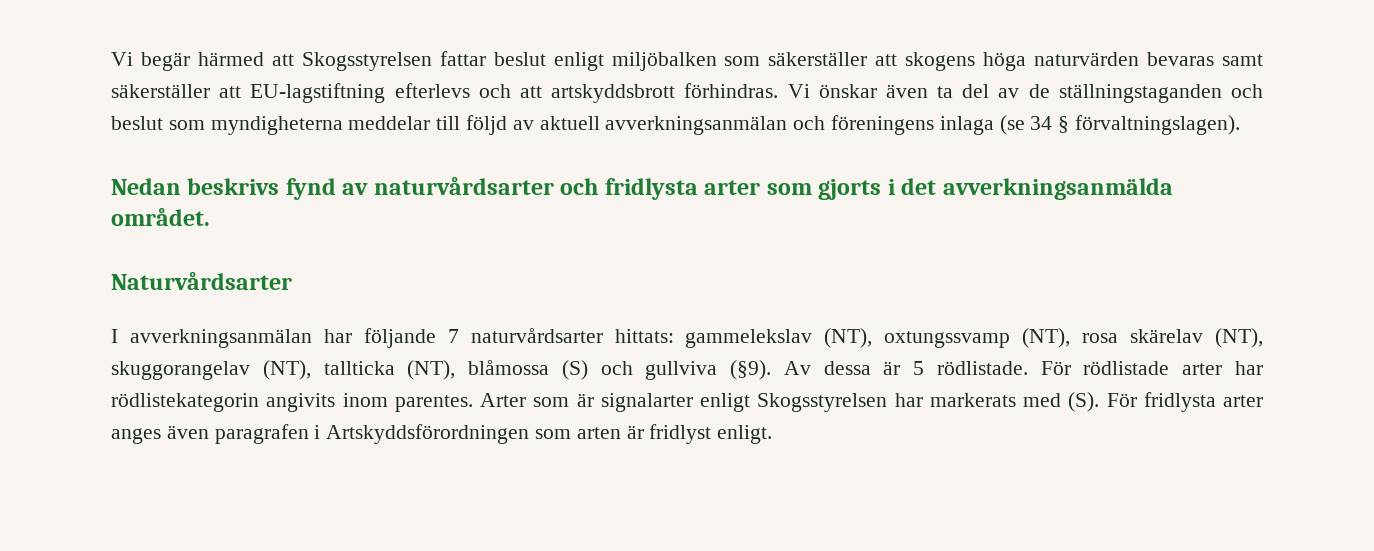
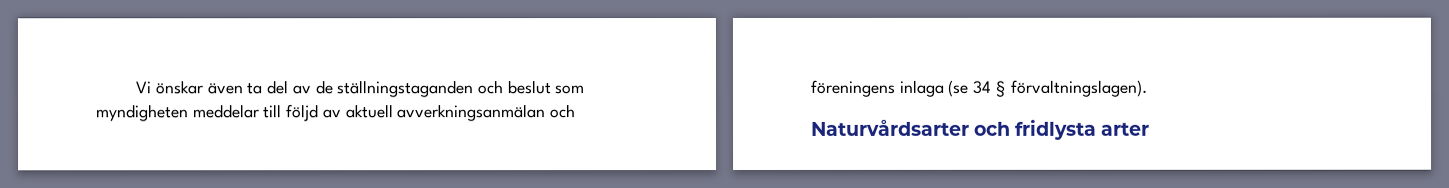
[111,51,1263,71] [111,83,810,103] Vi begär härmed att Skogsstyrelsen fattar beslut enligt miljöbalken som säkerställer att skogens höga naturvärden bevaras samt säkerställer att EU-lagstiftning efterlevs och att artskyddsbrott förhindras. Vi -> [135,81,152,94] Vi
[210,116,343,135] myndigheterna -> [96,104,189,122] myndigheten
[111,176,1173,200] [111,207,210,226] [111,271,292,290] [111,328,1263,348] [111,360,1263,380] [111,392,1263,412] [111,424,773,444] Nedan beskrivs fynd av naturvårdsarter och fridlysta arter som gjorts i det avverkningsanmälda området. // Naturvårdsarter // I avverkningsanmälan har följande 7 naturvårdsarter hittats: gammelekslav (NT), oxtungssvamp (NT), rosa skärelav (NT), skuggorangelav (NT), tallticka (NT), blåmossa (S) och gullviva (§9). Av dessa är 5 rödlistade. För rödlistade arter har rödlistekategorin angivits inom parentes. Arter som är signalarter enligt Skogsstyrelsen har markerats med (S). För fridlysta arter anges även paragrafen i Artskyddsförordningen som arten är fridlyst enligt. -> [811,118,1151,140] Naturvårdsarter och fridlysta arter

